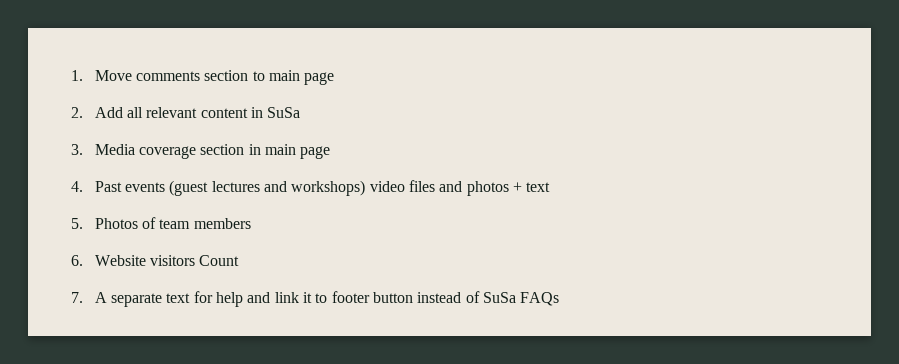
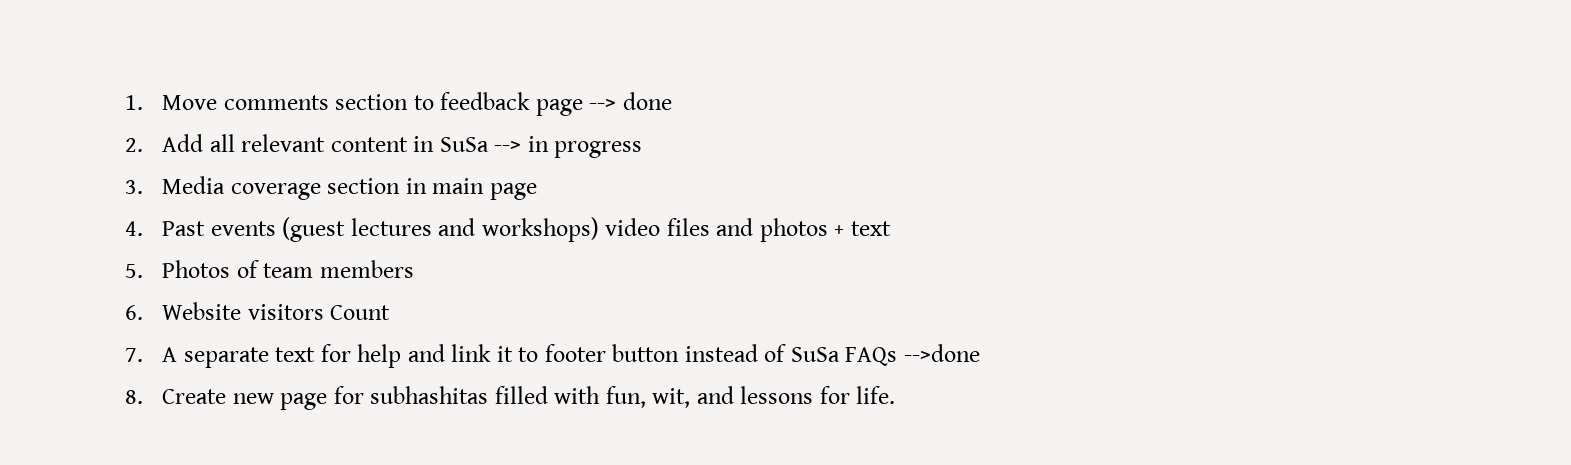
[268,70,335,85] main page -> [440,92,672,116] feedback page --> done
(301, 112) none -> [494,136,643,158] --> in progress
(560, 299) none -> [903,344,980,362] [125,386,896,410] -->done // 8. Create new page for subhashitas filled with fun, wit, and lessons for life.

